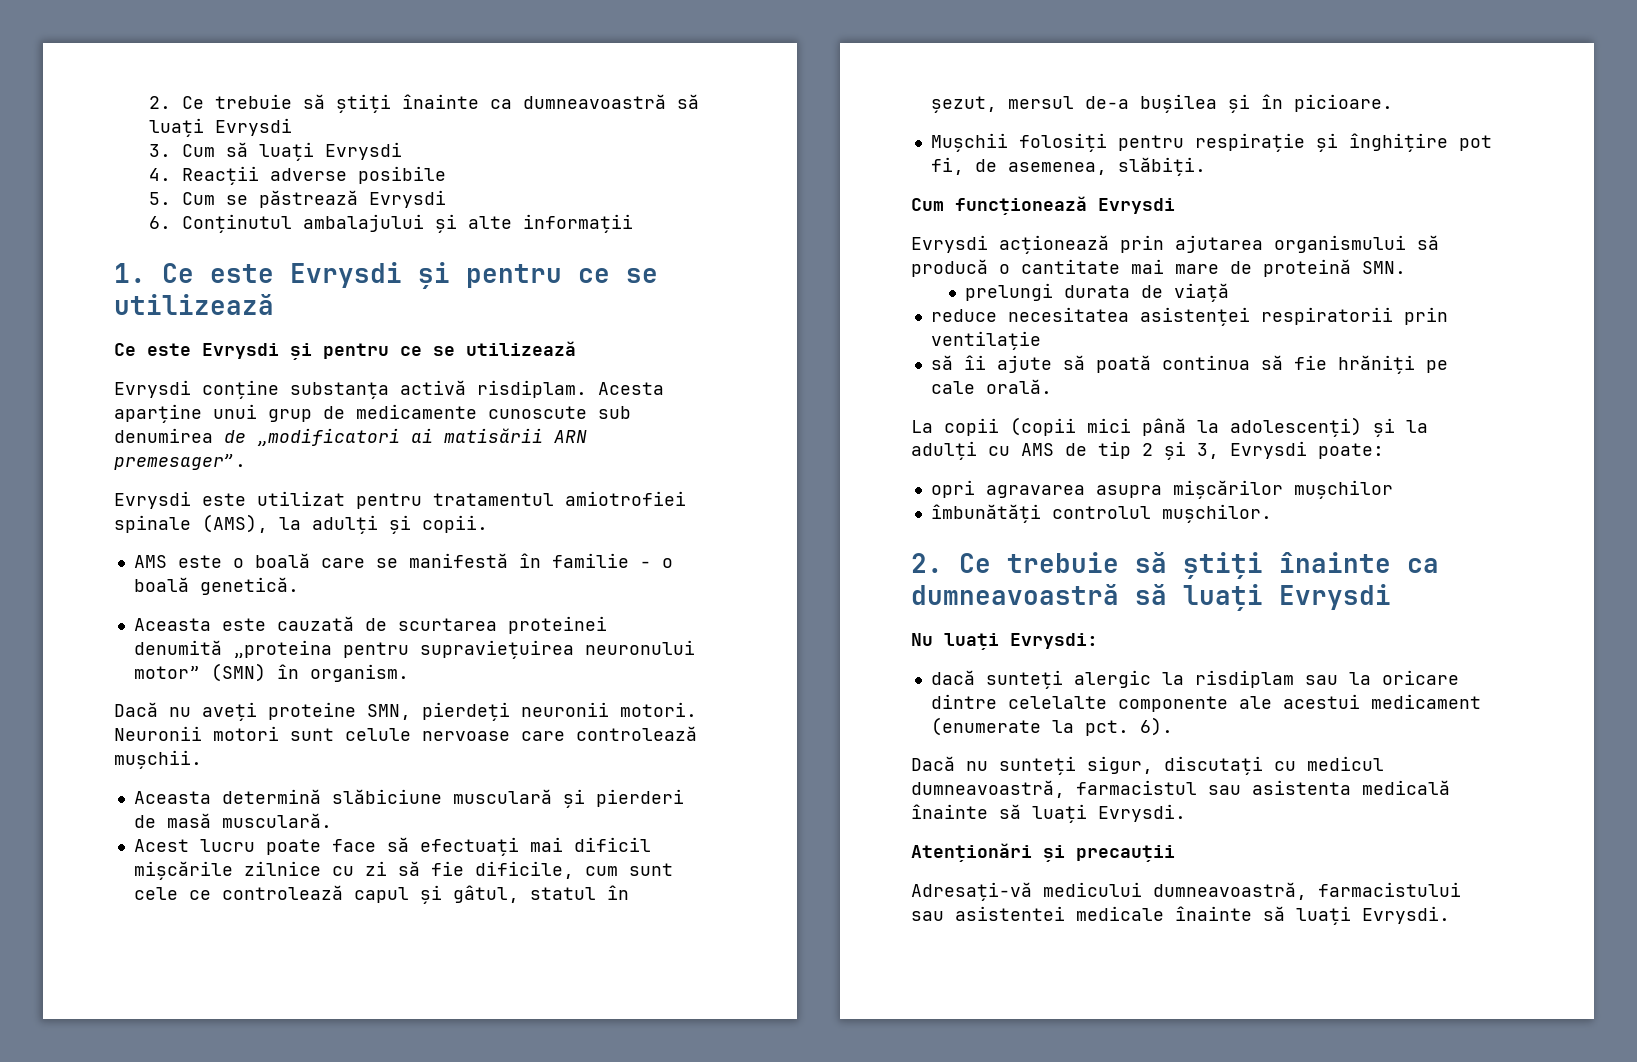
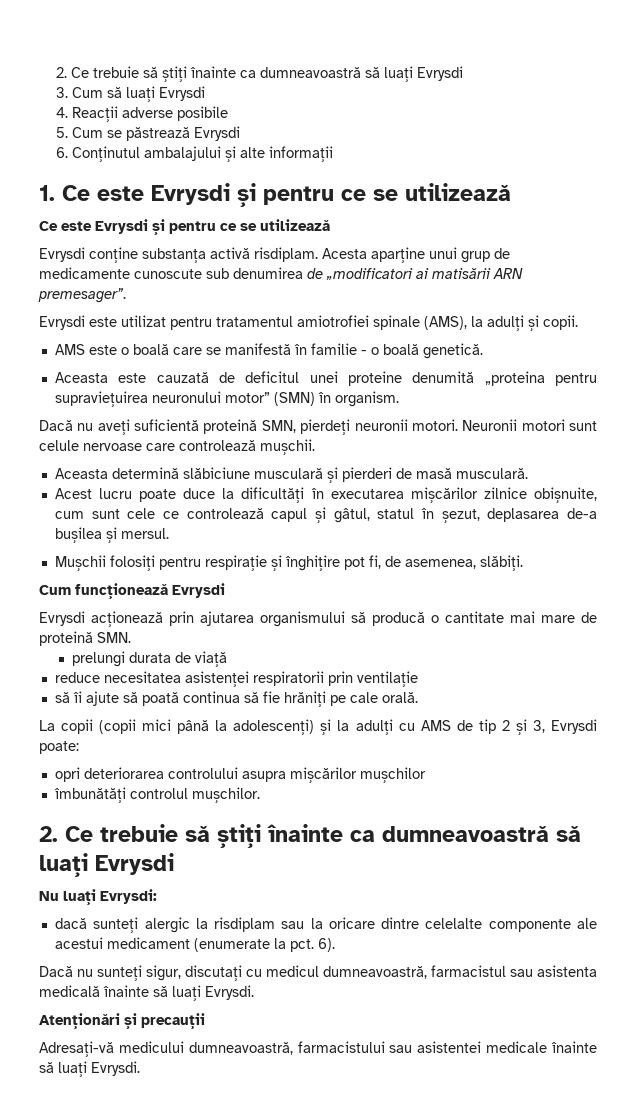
[397,616,607,634] scurtarea proteinei -> [245,371,402,386] deficitul unei proteine
[268,702,356,720] proteine -> [134,419,258,434] suficientă proteină
[331,837,651,856] [133,861,574,880] face să efectuați mai dificil mișcările zilnice cu zi să fie dificile, -> [183,487,597,503] duce la dificultăți în executarea mișcărilor zilnice obișnuite,
[1007,96,1074,109] mersul -> [487,508,560,522] deplasarea
[1260,94,1393,112] în picioare. -> [120,528,169,539] mersul.
[985,485,1085,498] agravarea -> [83,767,238,779] deteriorarea controlului

